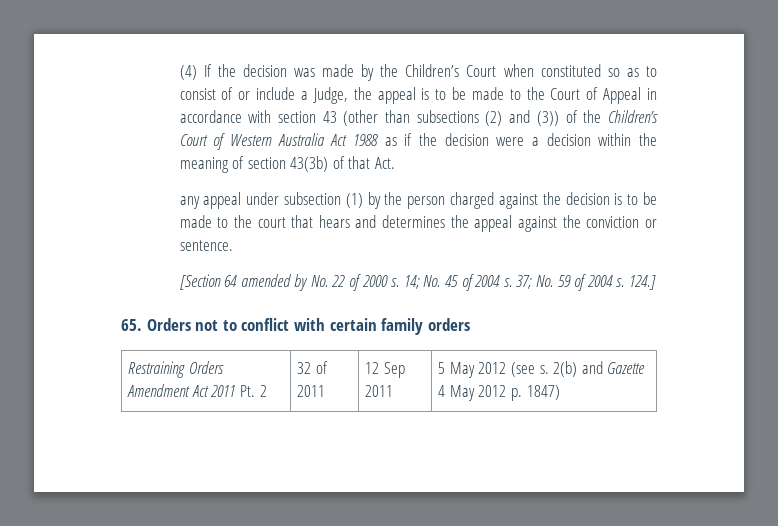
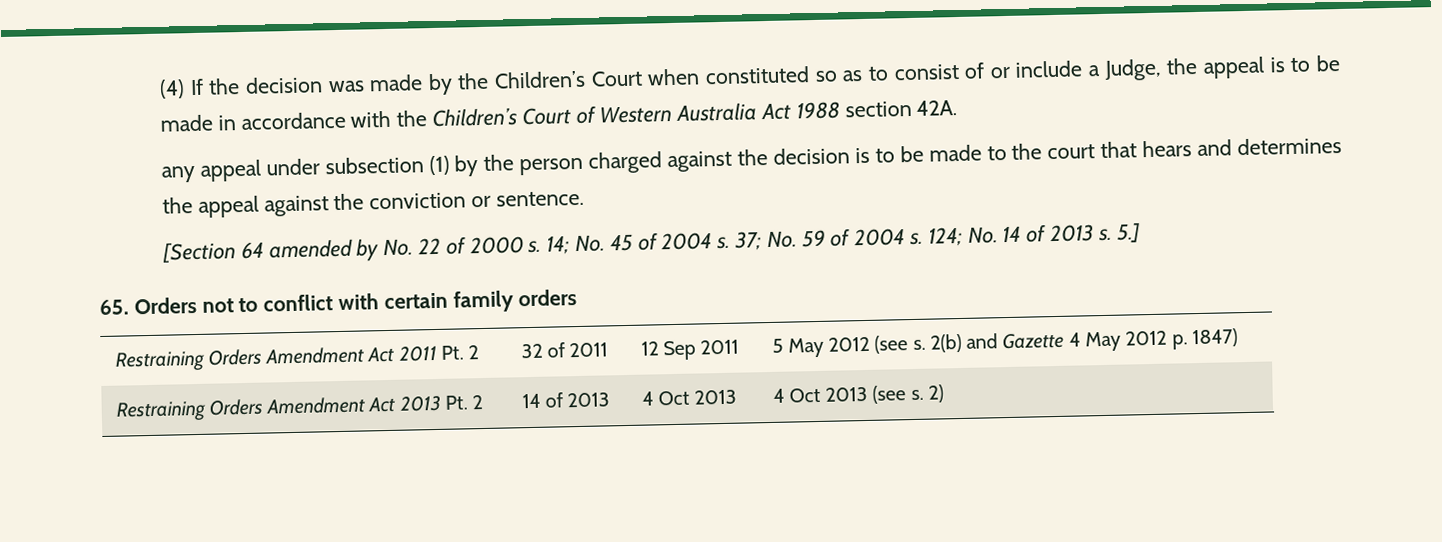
[509,87,657,104] [179,110,578,126] to the Court of Appeal in accordance with section 43 (other than subsections (2) and (3)) of -> [217,110,392,131] in accordance with
[384,133,658,146] [179,156,396,173] as if the decision were a decision within the meaning of section 43(3b) of that Act. -> [844,100,958,118] section 42A.
[628,275,656,290] 124.] -> [927,222,1140,247] 124; No. 14 of 2013 s. 5.]
(560, 392) none -> [115,395,484,422] [521,392,611,409] [641,389,738,406] [772,384,944,404] // Restraining Orders Amendment Act 2013 Pt. 2 | 14 of 2013 | 4 Oct 2013 | 4 Oct 2013 (see s. 2)

